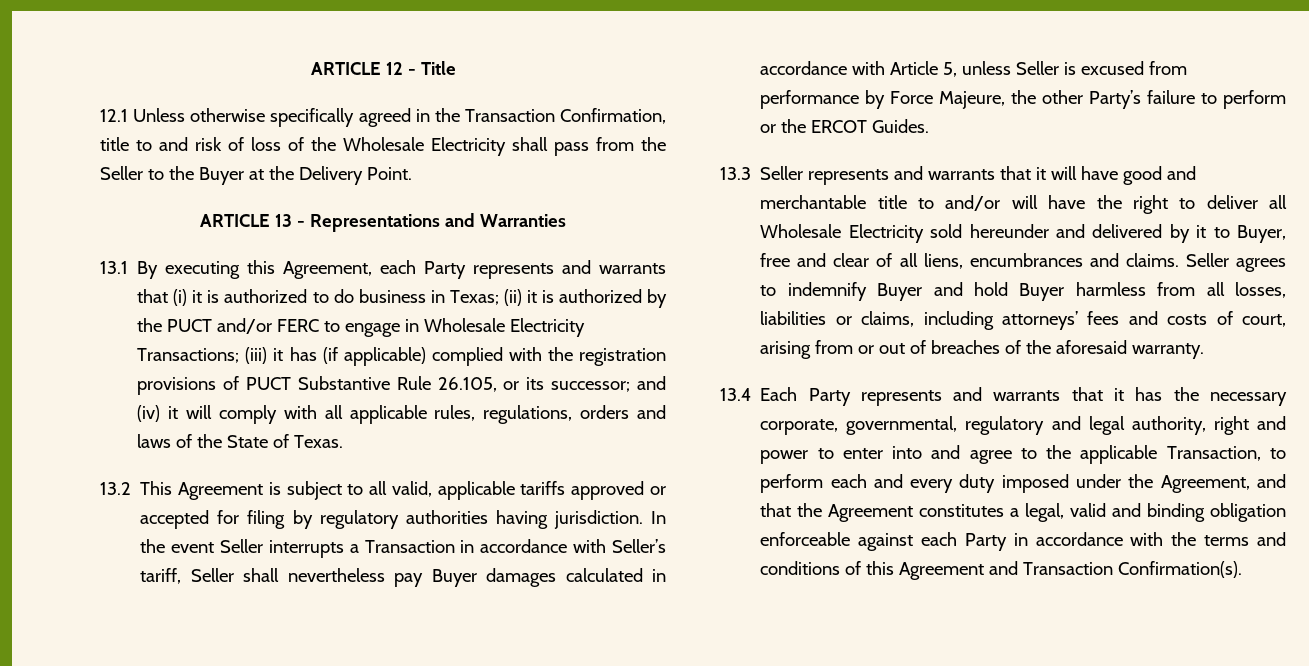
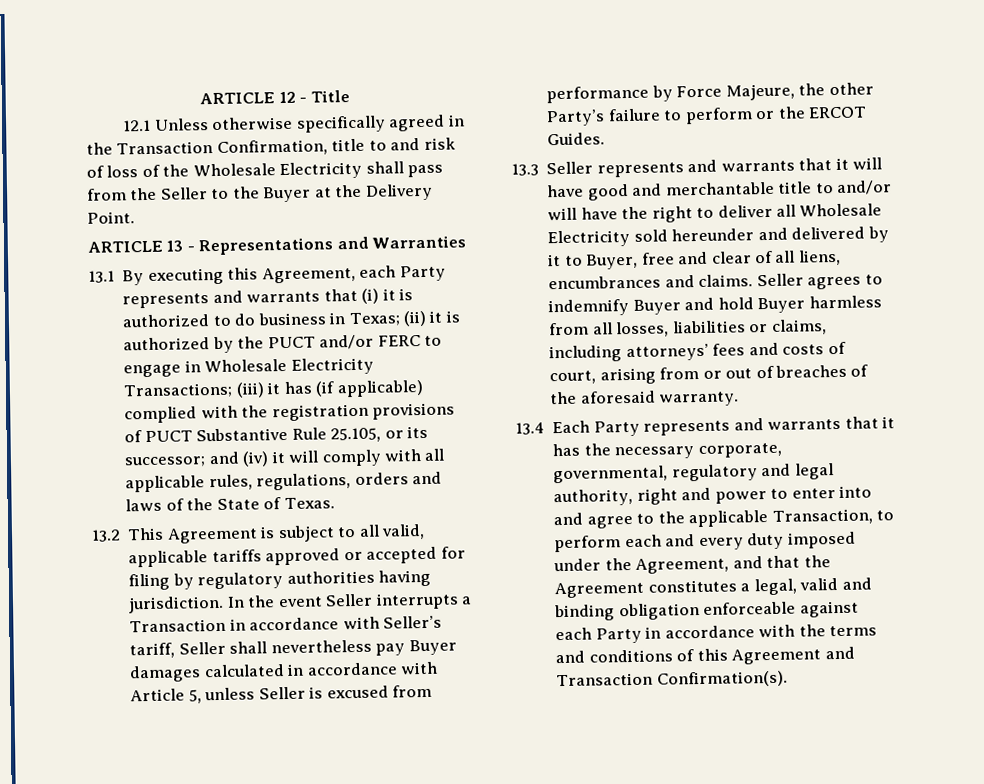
[437,377,497,392] 26.105, -> [330,427,382,443] 25.105,

